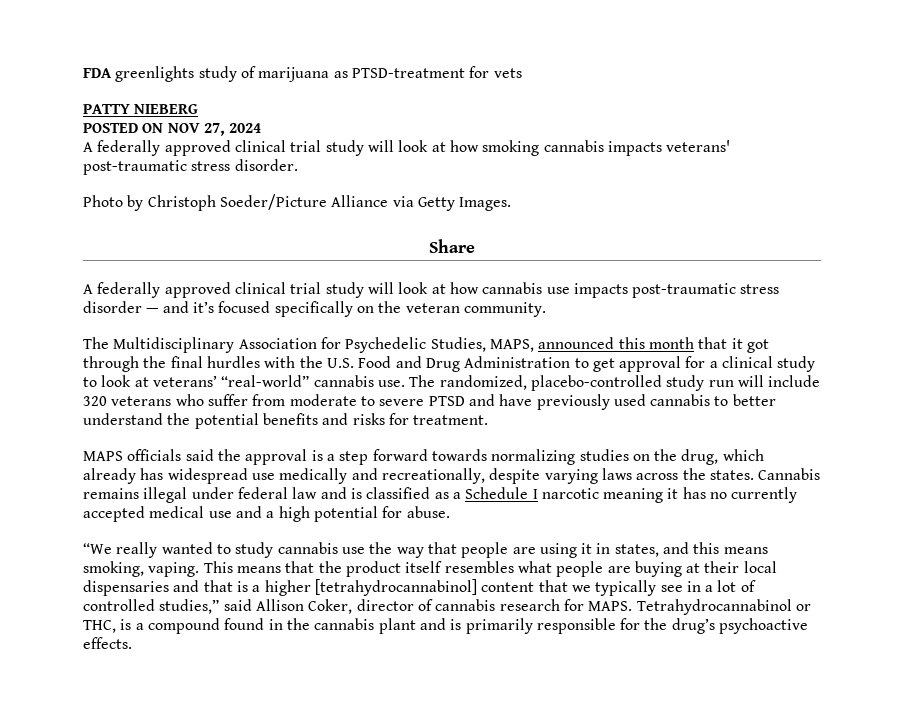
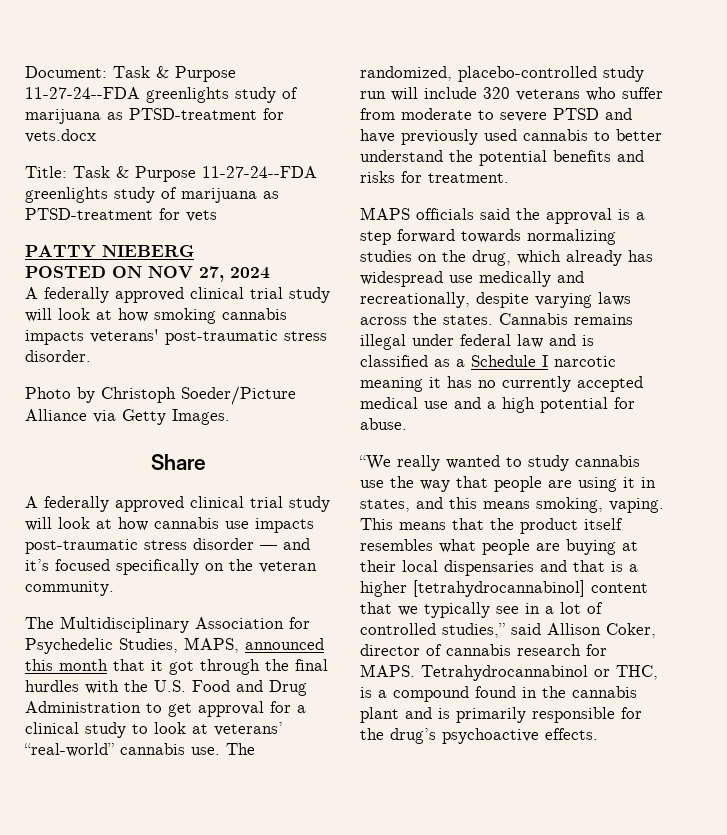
[83,68,112,78] FDA -> [25,66,236,82] [25,87,298,103] [25,108,284,124] [25,129,96,143] [25,166,317,182] Document: Task & Purpose 11-27-24--FDA greenlights study of marijuana as PTSD-treatment for vets.docx // Title: Task & Purpose 11-27-24--FDA

